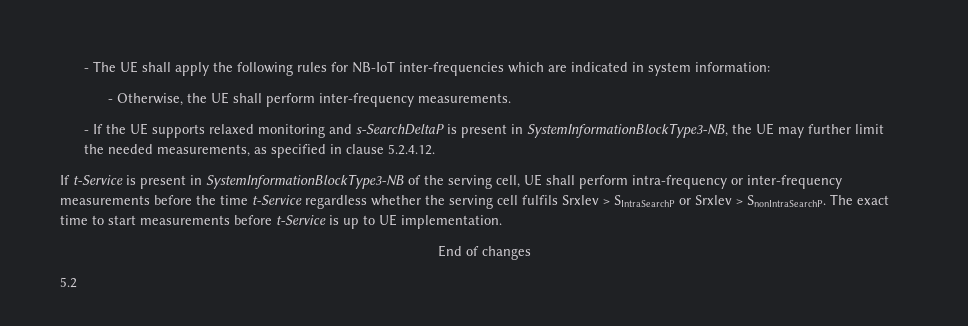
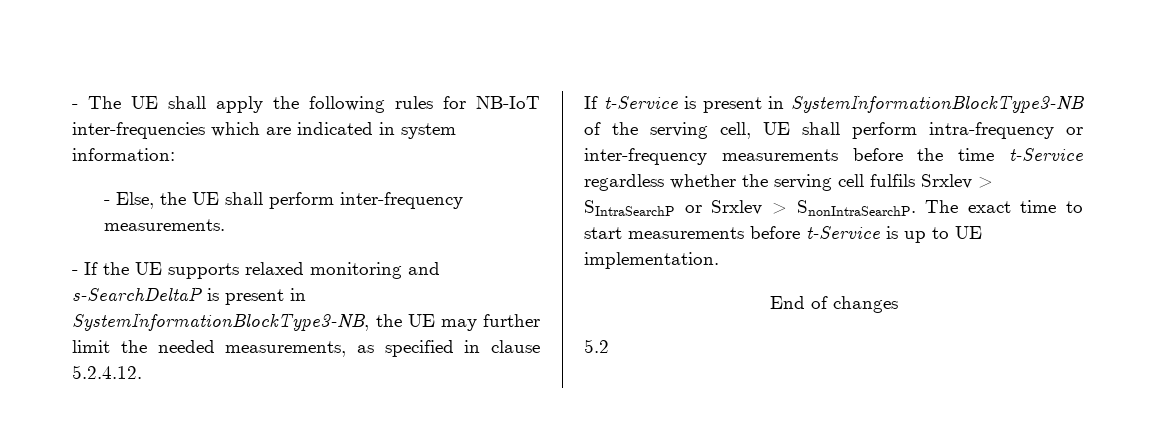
[117,93,184,106] Otherwise, -> [115,192,154,209] Else,

